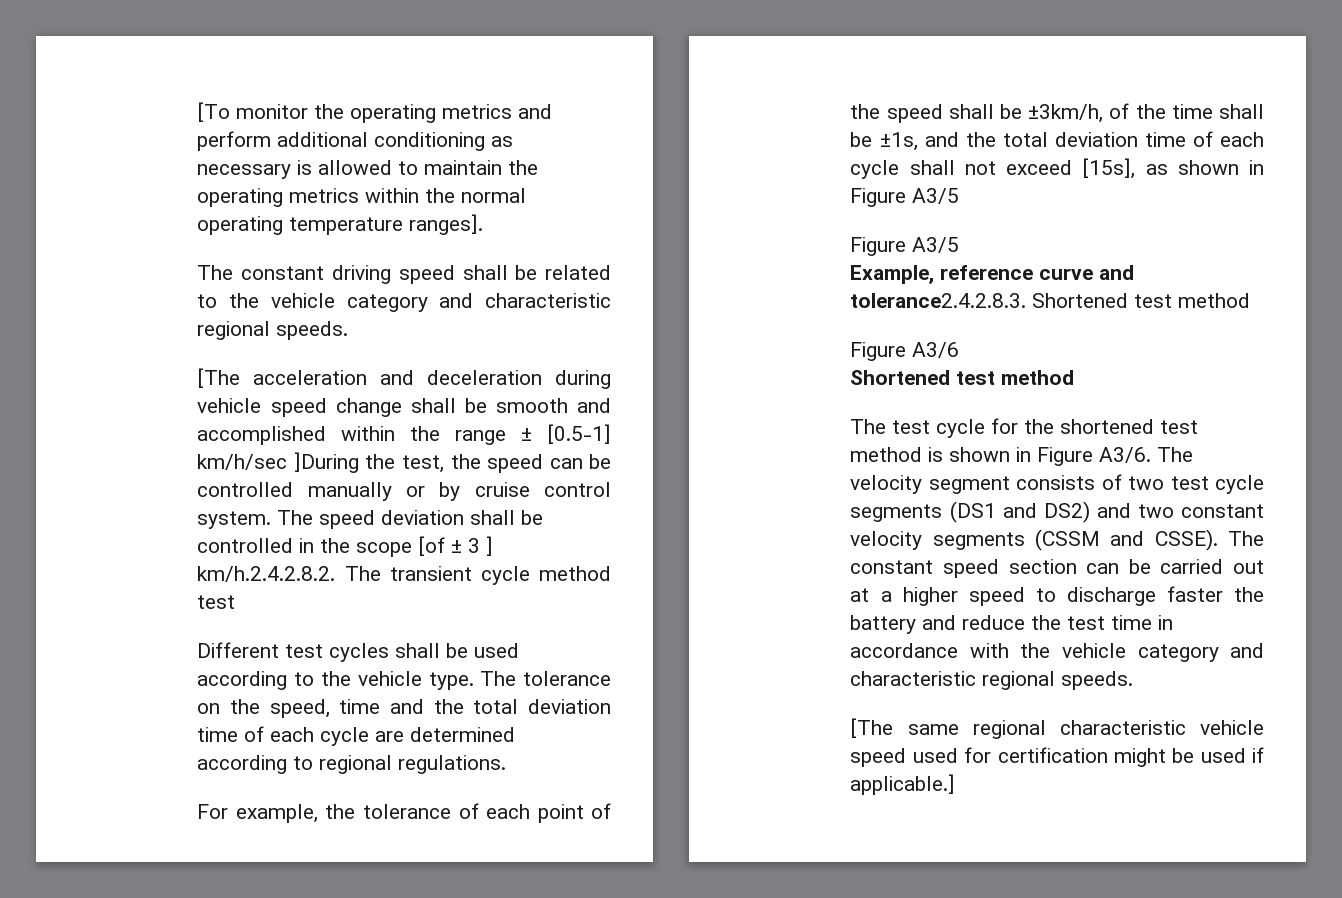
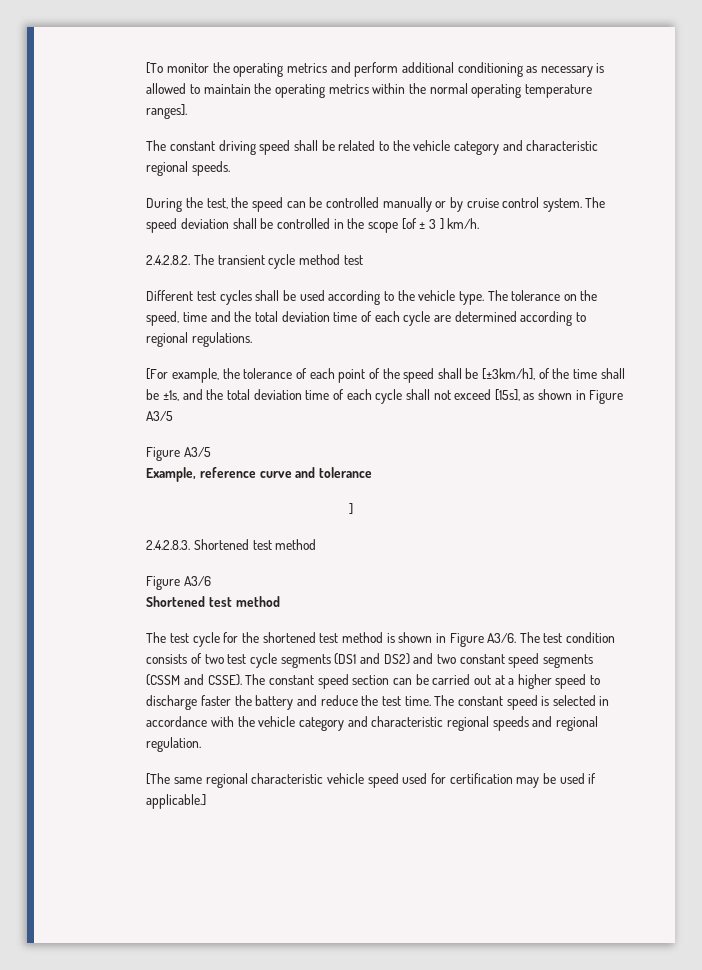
[197,368,611,389] [197,398,611,417] [197,424,611,445] [197,452,359,473] [The acceleration and deceleration during vehicle speed change shall be smooth and accomplished within the range ± [0.5-1] km/h/sec ]During -> [146,198,183,212] During
[197,566,336,582] km/h.2.4.2.8.2. -> [447,218,480,229] [146,255,191,265] km/h. // 2.4.2.8.2.
[197,804,229,819] For -> [146,368,169,380] [For
[1028,104,1104,123] ±3km/h, -> [482,368,536,380] [±3km/h],
[850,293,1027,308] tolerance2.4.2.8.3. -> [318,467,372,478] [349,503,353,515] [146,540,191,550] tolerance // ] // 2.4.2.8.3.
[850,475,1010,494] velocity segment -> [543,632,616,643] test condition
[850,531,923,550] velocity -> [508,653,540,668] speed
[1111,615,1153,630] time -> [404,695,596,710] time. The constant speed is selected
[1061,671,1134,690] speeds. -> [492,716,598,731] [146,737,202,752] speeds and regional regulation.
[1113,748,1166,767] might -> [516,777,540,788] may

